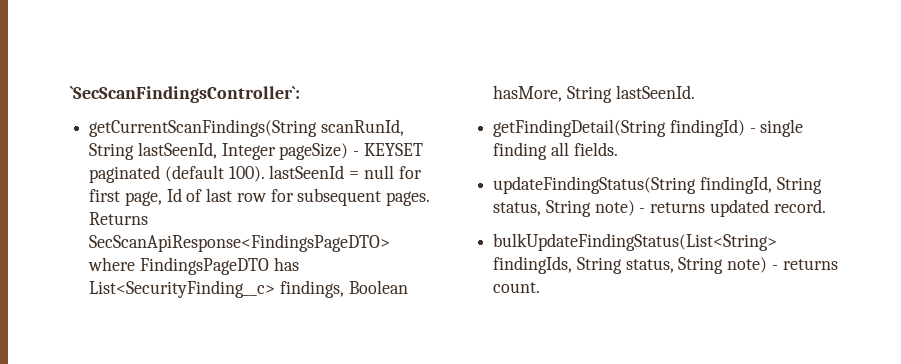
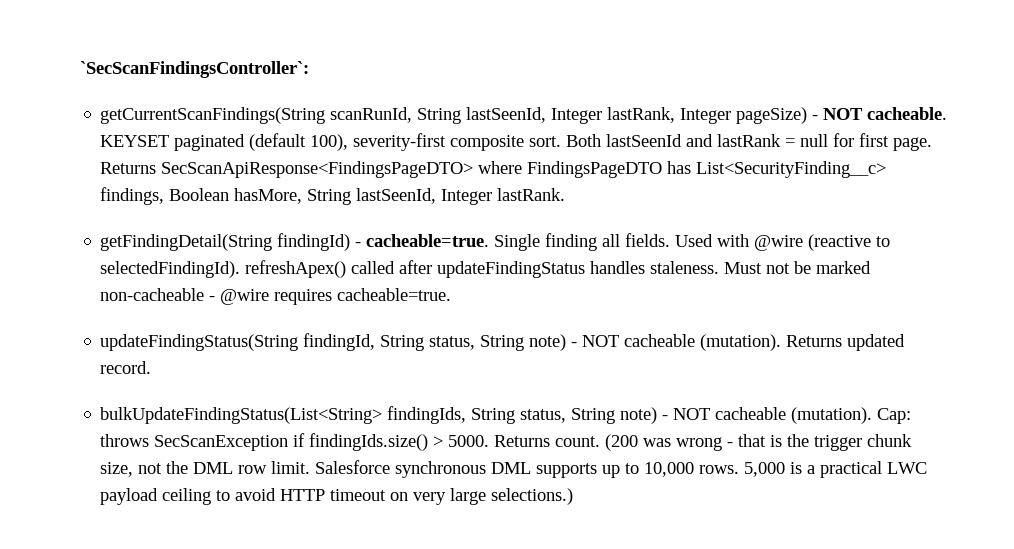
[279,143,423,160] [89,165,422,183] [89,188,431,206] pageSize) - KEYSET paginated (default 100). lastSeenId = null for first page, Id of last row for subsequent pages. -> [607,107,948,124] [100,133,933,151] lastRank, Integer pageSize) - NOT cacheable. KEYSET paginated (default 100), severity-first composite sort. Both lastSeenId and lastRank = null for first page.
[615,85,695,99] lastSeenId. -> [356,188,566,205] lastSeenId, Integer lastRank.
[760,119,804,137] single -> [366,234,541,251] cacheable=true. Single
(618, 149) none -> [675,234,891,251] [100,260,872,278] [100,288,452,305] Used with @wire (reactive to selectedFindingId). refreshApex() called after updateFindingStatus handles staleness. Must not be marked non-cacheable - @wire requires cacheable=true.
[650,202,706,213] returns -> [582,334,843,351] NOT cacheable (mutation). Returns
[782,259,838,270] [493,282,541,293] returns count. -> [673,407,912,424] [100,433,913,451] [100,460,928,478] [100,488,574,505] NOT cacheable (mutation). Cap: throws SecScanException if findingIds.size() > 5000. Returns count. (200 was wrong - that is the trigger chunk size, not the DML row limit. Salesforce synchronous DML supports up to 10,000 rows. 5,000 is a practical LWC payload ceiling to avoid HTTP timeout on very large selections.)

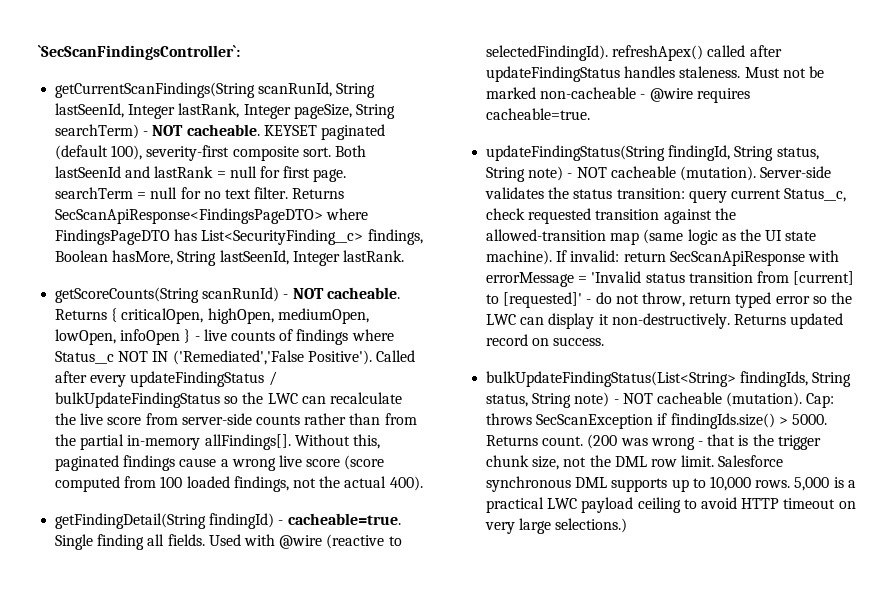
[736,107,808,124] pageSize) -> [293,104,395,119] [55,124,140,139] pageSize, String searchTerm)
(933, 144) none -> [55,187,289,199] searchTerm = null for no text filter.
(566, 194) none -> [55,287,400,303] [55,308,369,324] [55,329,394,345] [55,350,415,365] [55,371,277,387] [55,392,402,408] [55,413,417,425] [55,434,380,450] [55,455,385,471] [55,476,423,492] // getScoreCounts(String scanRunId) - NOT cacheable. Returns { criticalOpen, highOpen, mediumOpen, lowOpen, infoOpen } - live counts of findings where Status__c NOT IN ('Remediated','False Positive'). Called after every updateFindingStatus / bulkUpdateFindingStatus so the LWC can recalculate the live score from server-side counts rather than from the partial in-memory allFindings[]. Without this, paginated findings cause a wrong live score (score computed from 100 loaded findings, not the actual 400).
[786,334,906,351] [100,361,152,374] Returns updated record. -> [760,166,832,178] [485,187,847,203] [486,208,736,224] [486,229,817,245] [486,250,839,266] [486,271,855,287] [486,292,852,308] [486,313,844,329] [486,334,605,346] Server-side validates the status transition: query current Status__c, check requested transition against the allowed-transition map (same logic as the UI state machine). If invalid: return SecScanApiResponse with errorMessage = 'Invalid status transition from [current] to [requested]' - do not throw, return typed error so the LWC can display it non-destructively. Returns updated record on success.

